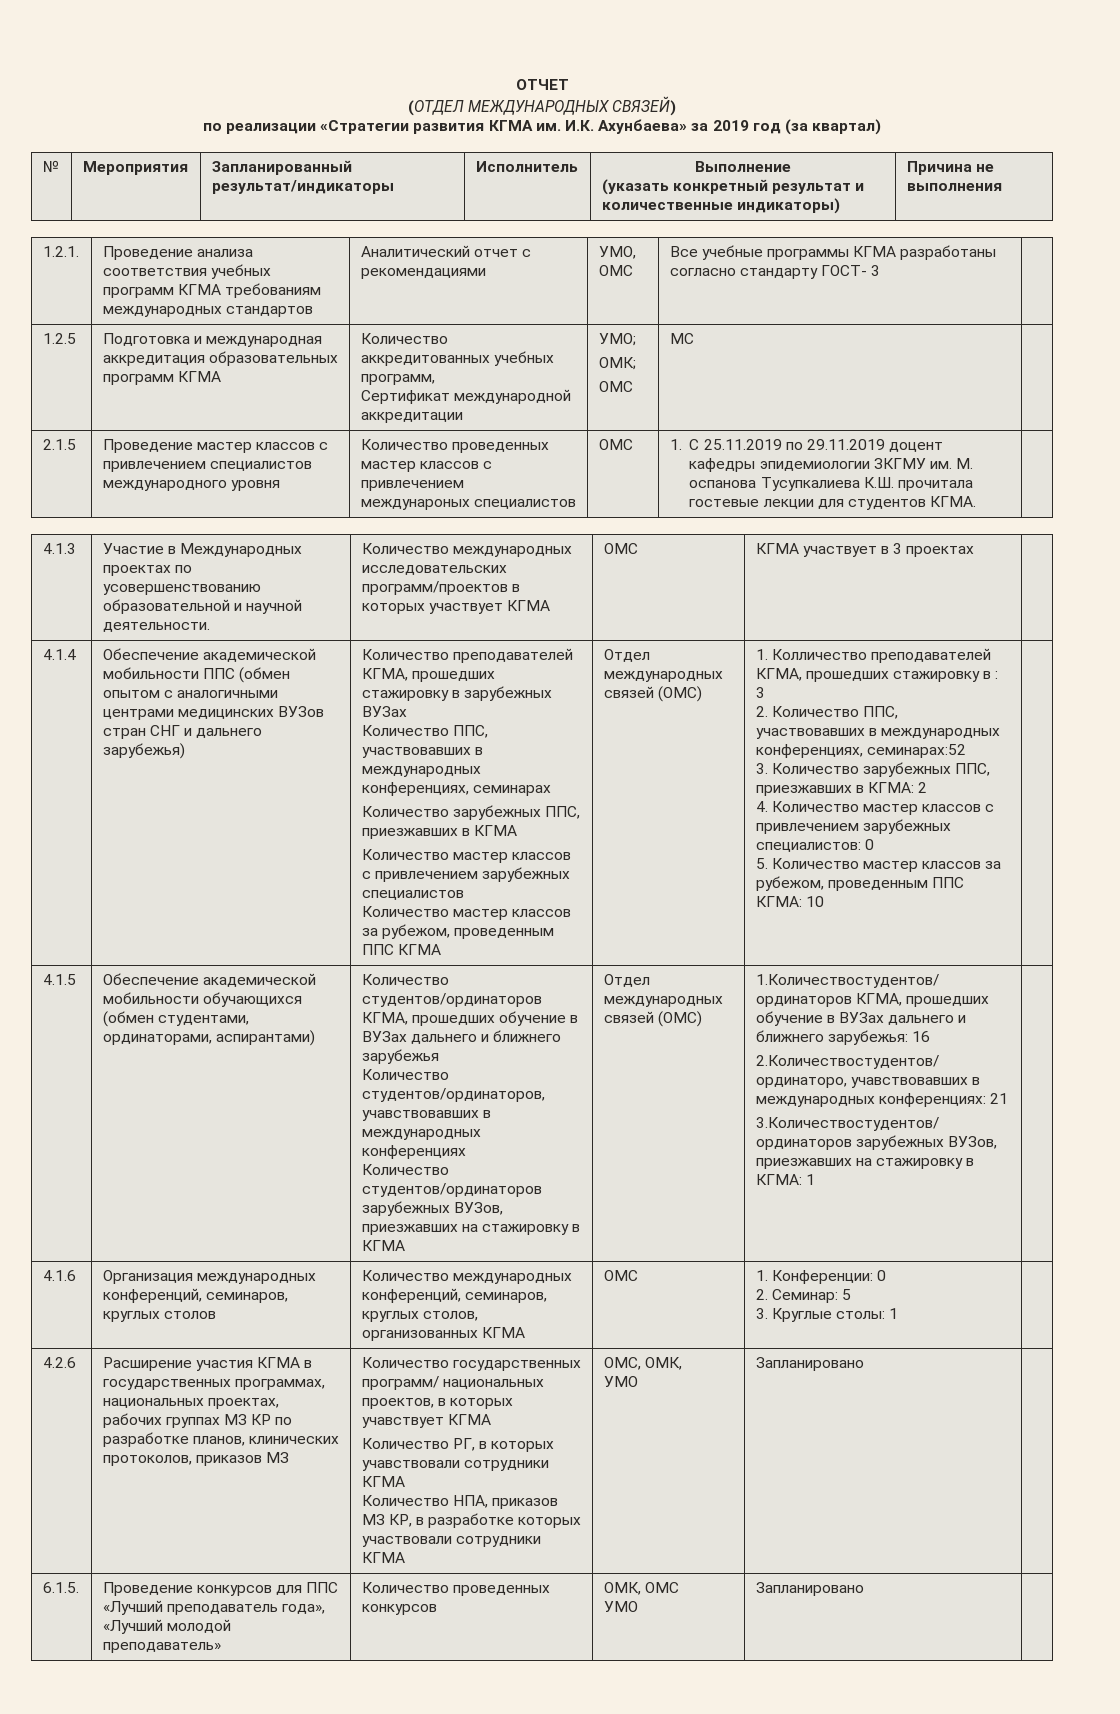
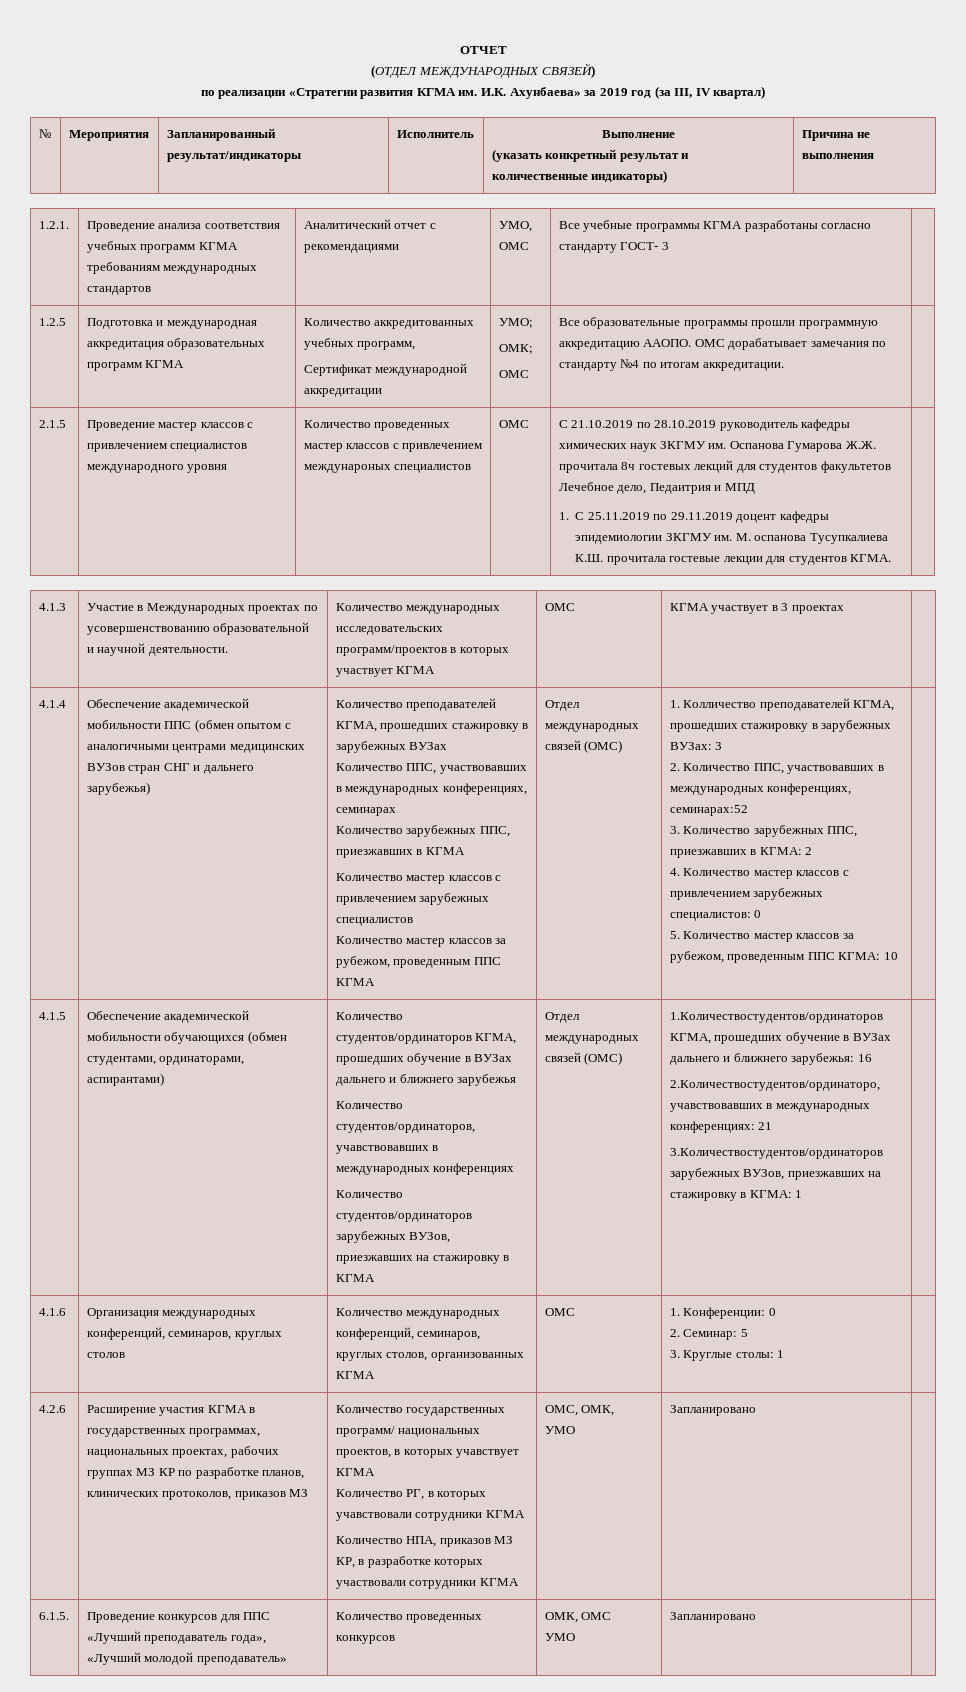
(808, 127) none -> [674,88,711,98] III, IV
[669,333,694,344] МС -> [558,317,878,329] [558,338,887,350] [558,359,784,371] Все образовательные программы прошли программную аккредитацию ААОПО. ОМС дорабатывает замечания по стандарту №4 по итогам аккредитации.
(633, 444) none -> [558,419,851,431] [558,441,876,452] [558,460,891,473] [558,482,755,494] С 21.10.2019 по 28.10.2019 руководитель кафедры химических наук ЗКГМУ им. Оспанова Гумарова Ж.Ж. прочитала 8ч гостевых лекций для студентов факультетов Лечебное дело, Педаитрия и МПД //
[995,671,999,679] : -> [821,720,892,732] [669,742,712,750] зарубежных ВУЗах:

